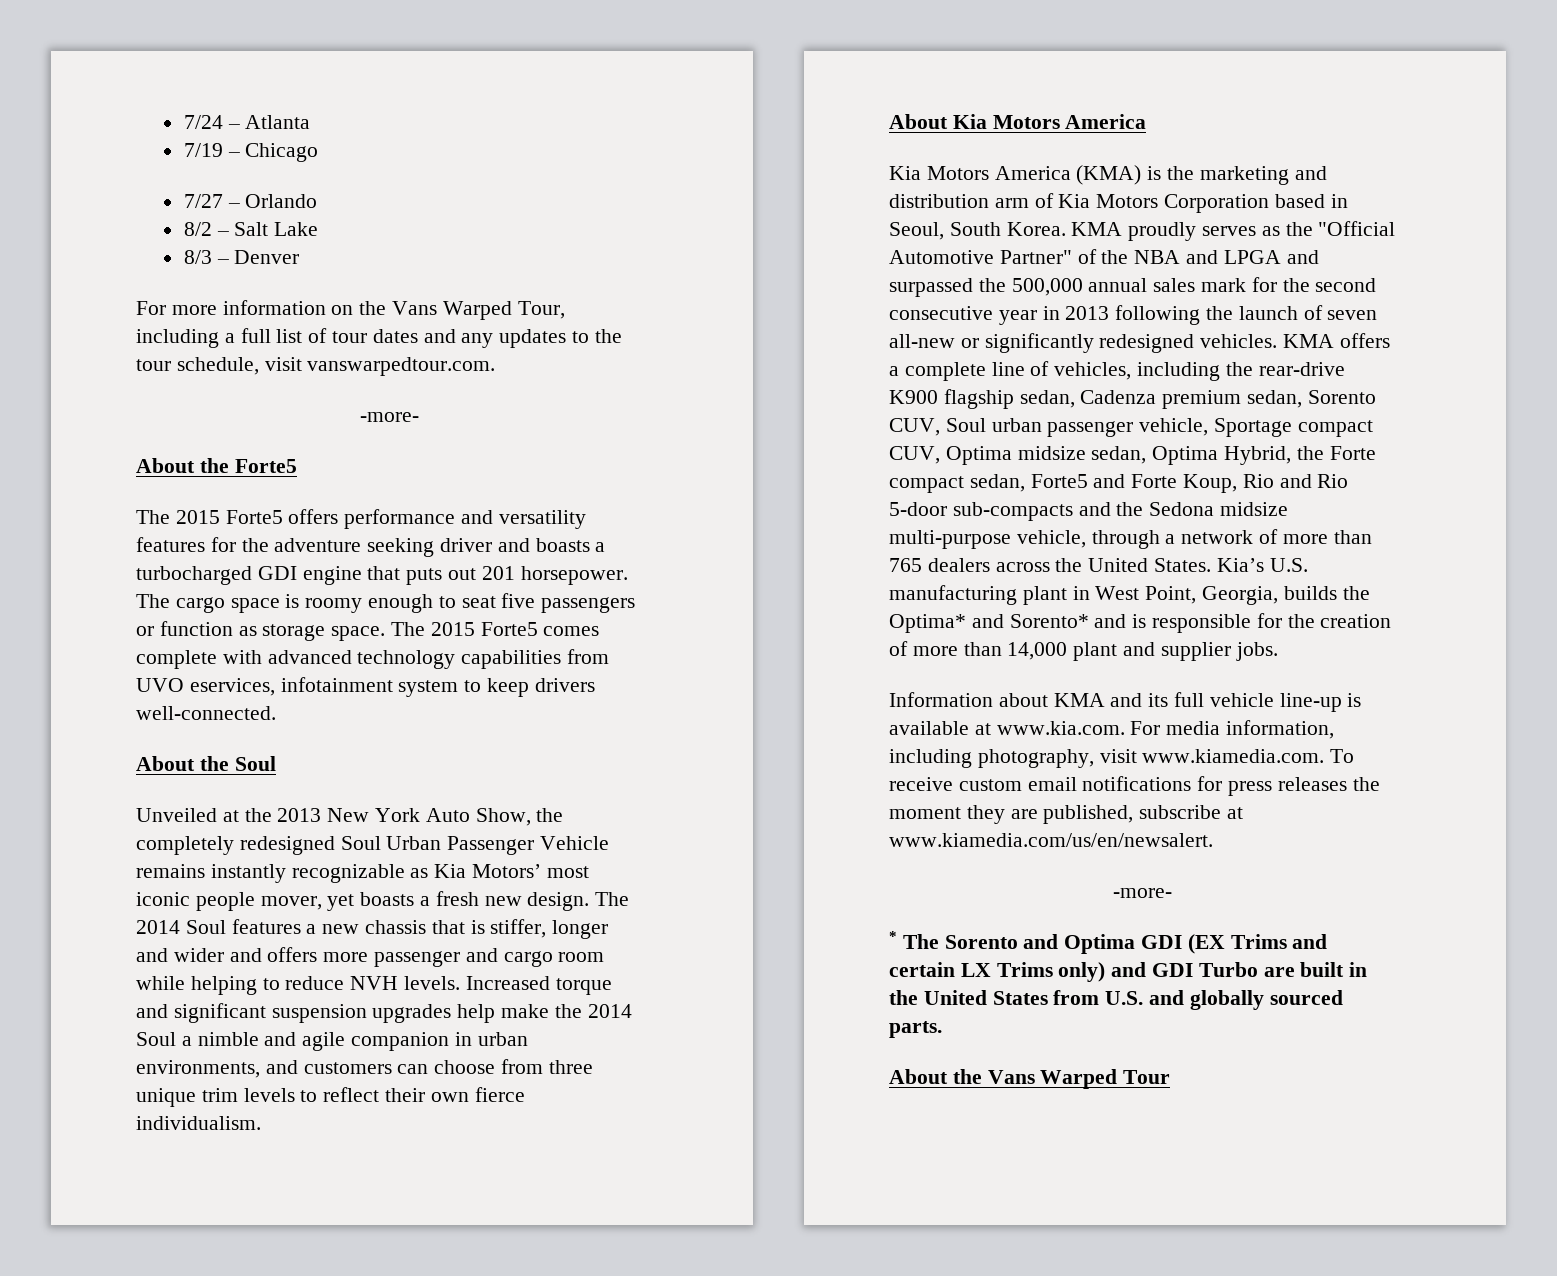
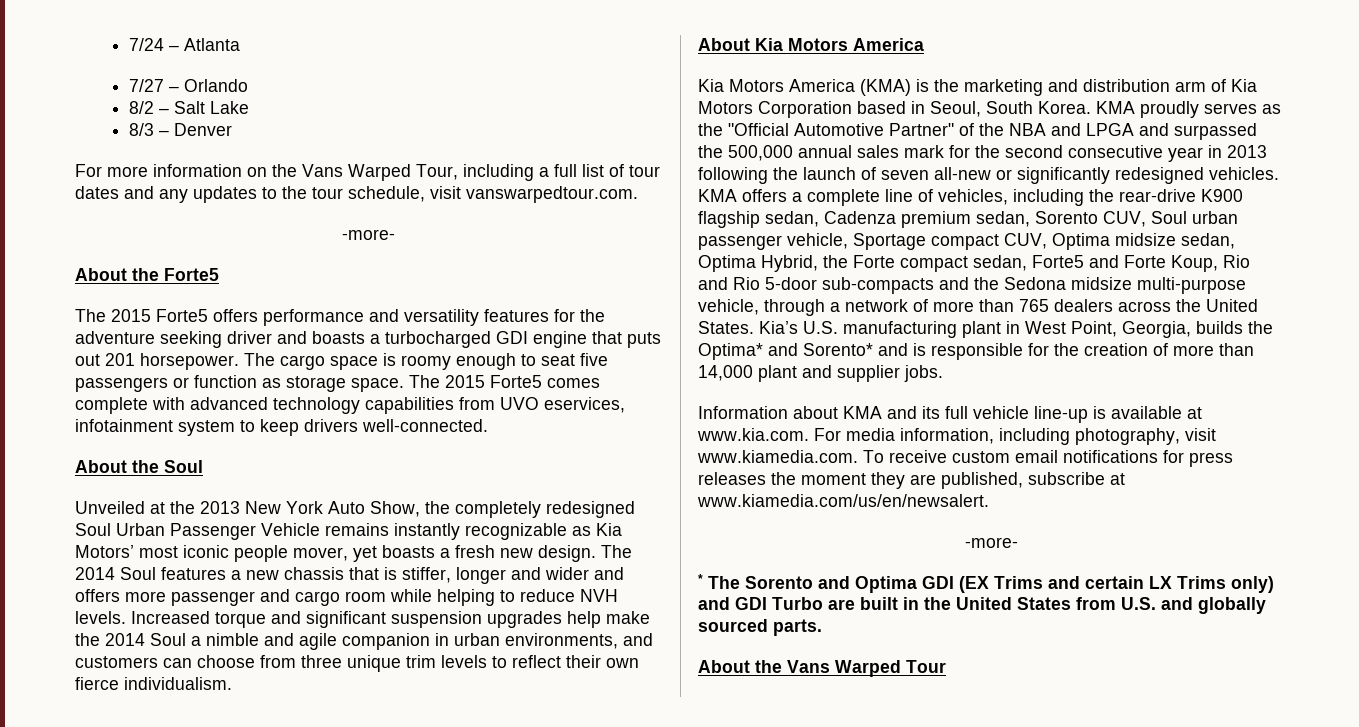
[183,143,319,162] // 7/19 – Chicago -> (240, 44) none

